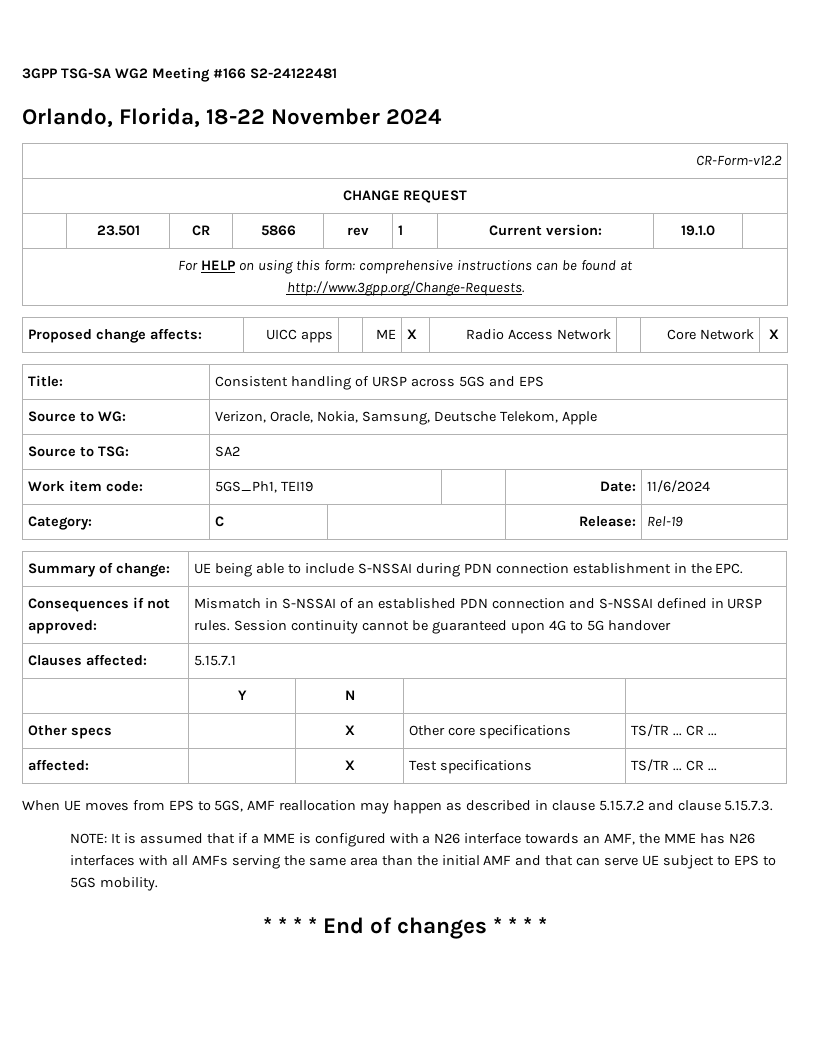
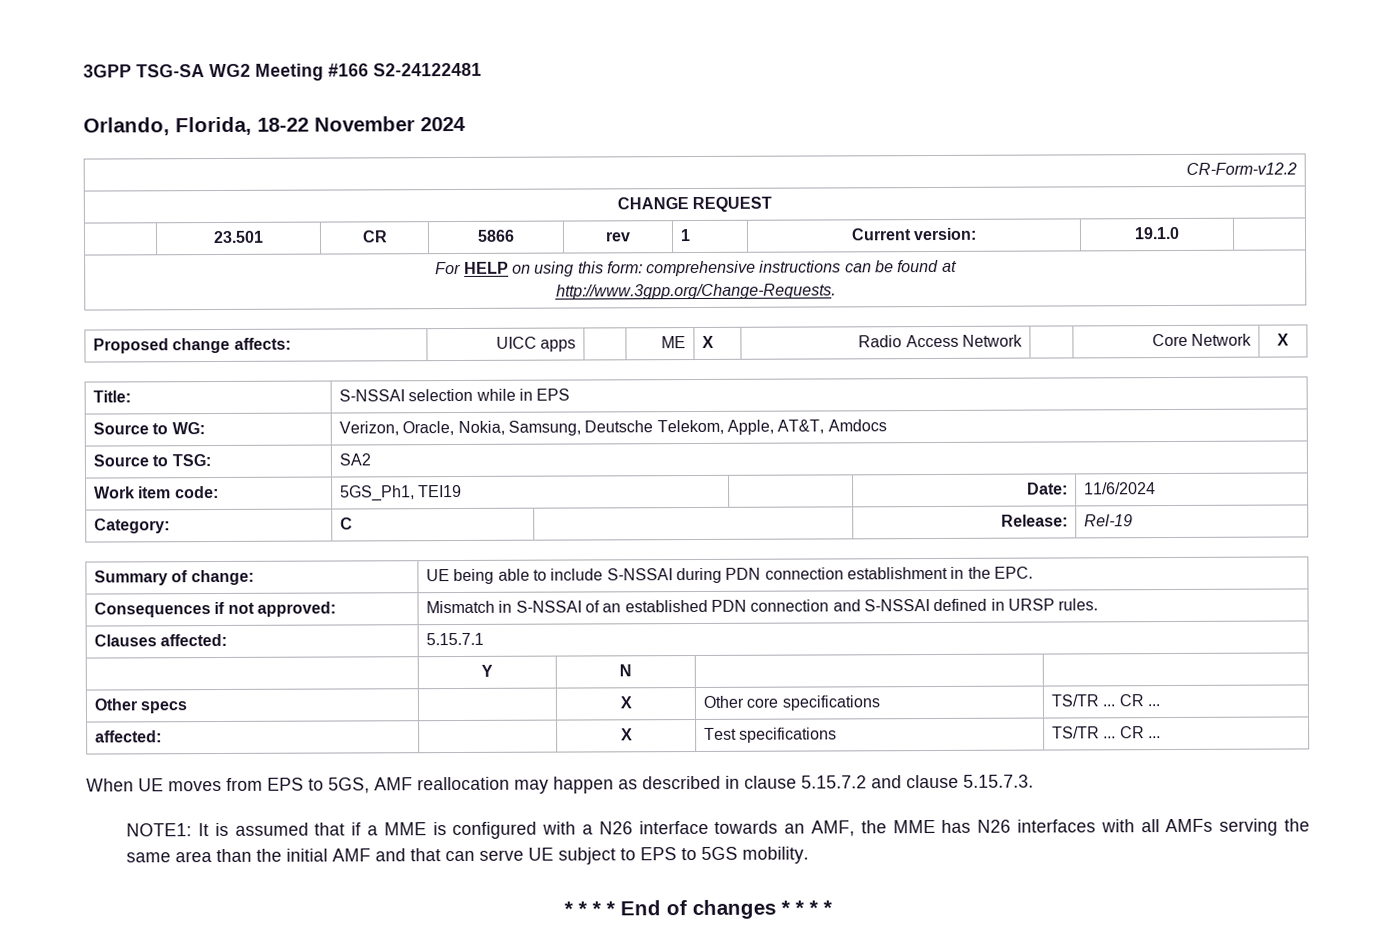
[215,376,515,390] Consistent handling of URSP across 5GS and -> [339,388,534,402] S-NSSAI selection while in
[561,411,597,425] Apple -> [727,419,887,435] Apple, AT&T, Amdocs
[234,620,671,634] Session continuity cannot be guaranteed upon 4G to 5G handover -> (1099, 604) none
[70,833,108,844] NOTE: -> [126,823,193,837] NOTE1:

